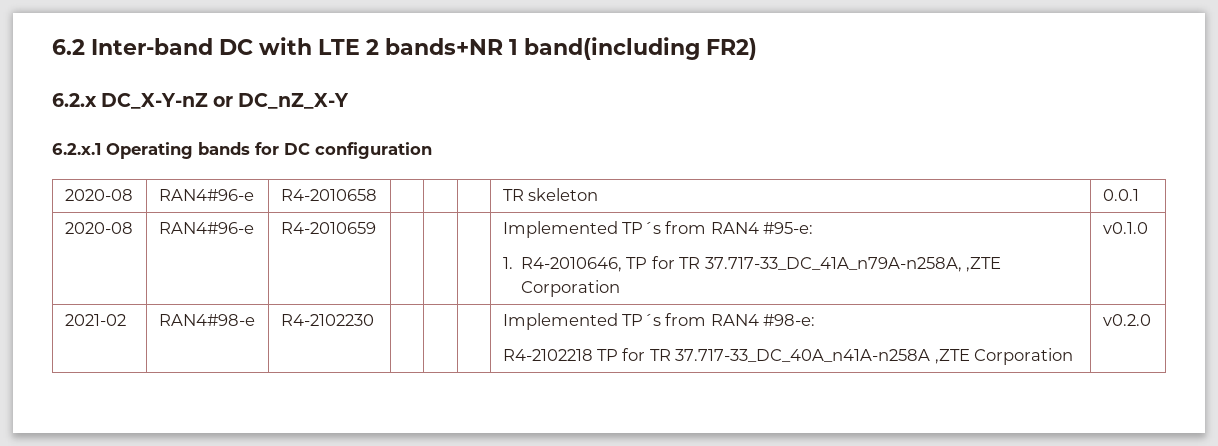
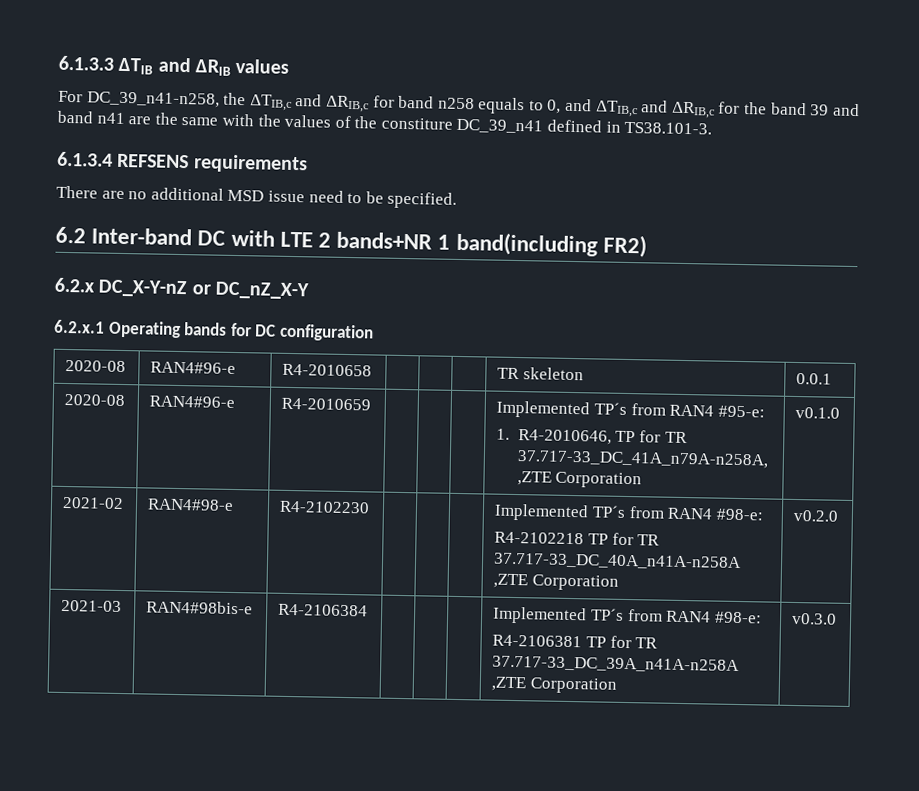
(52, 47) none -> [58,55,290,76] [58,90,860,119] [57,110,713,135] [57,151,308,174] [56,185,458,209] 6.1.3.3 ∆TIB and ∆RIB values // For DC_39_n41-n258, the ΔTIB,c and ΔRIB,c for band n258 equals to 0, and ΔTIB,c and ΔRIB,c for the band 39 and band n41 are the same with the values of the constiture DC_39_n41 defined in TS38.101-3. // 6.1.3.4 REFSENS requirements // There are no additional MSD issue need to be specified. //
(1151, 320) none -> [61,599,123,613] [146,600,254,615] [278,603,369,617] [492,606,762,625] [492,634,659,649] [492,655,741,674] [491,676,617,694] [791,612,838,625] // 2021-03 | RAN4#98bis-e | R4-2106384 | | | | Implemented TP´s from RAN4 #98-e: // R4-2106381 TP for TR 37.717-33_DC_39A_n41A-n258A ,ZTE Corporation | v0.3.0

